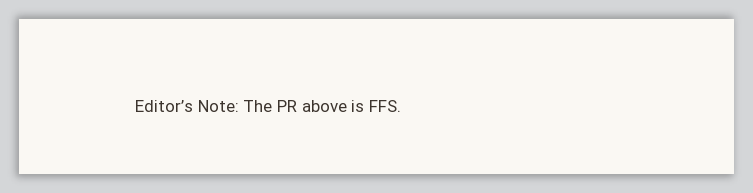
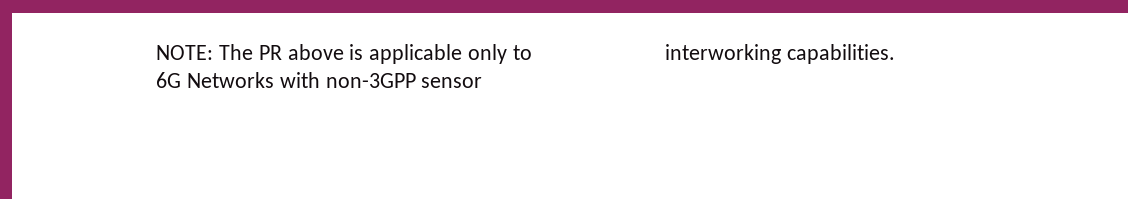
[135,100,239,112] Editor’s Note: -> [156,45,214,60] NOTE:
[368,100,401,112] FFS. -> [369,44,532,64] [156,72,483,88] [665,44,895,64] applicable only to 6G Networks with non-3GPP sensor interworking capabilities.

